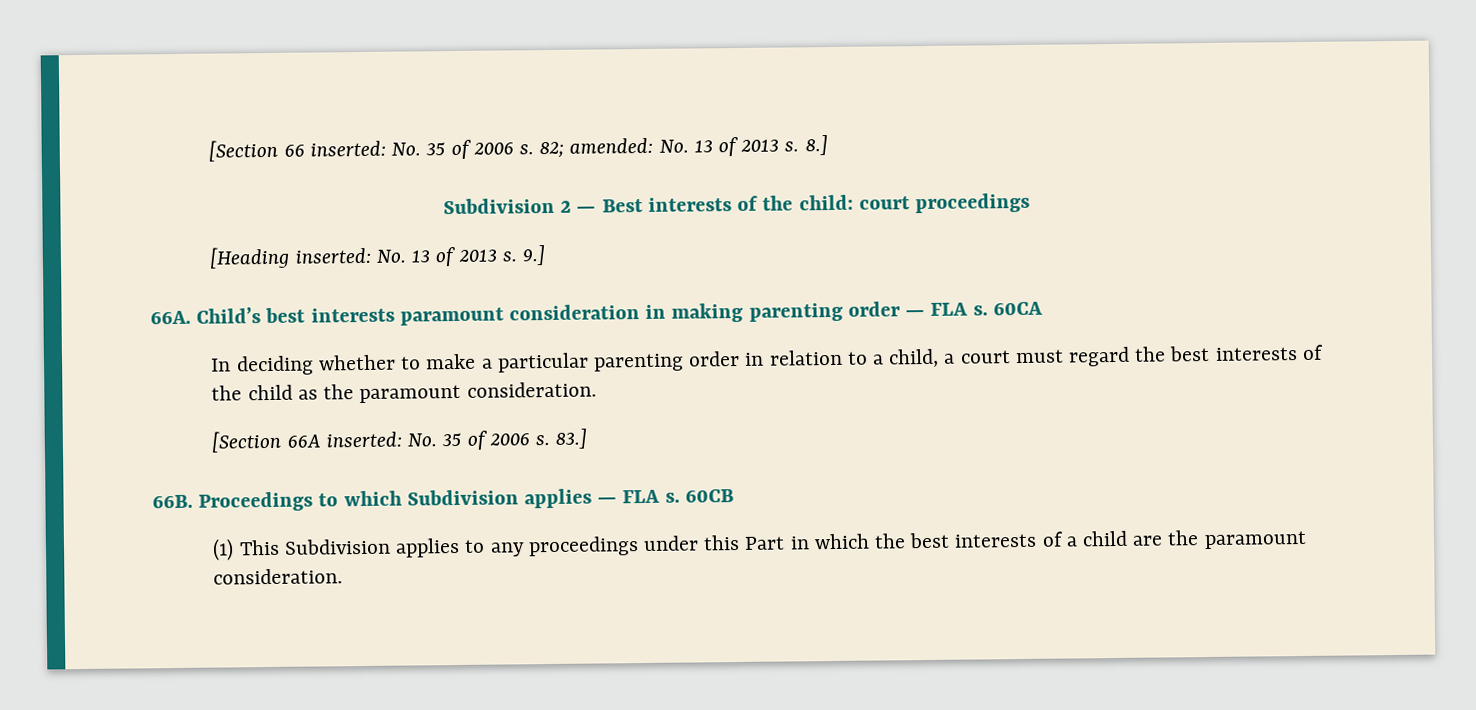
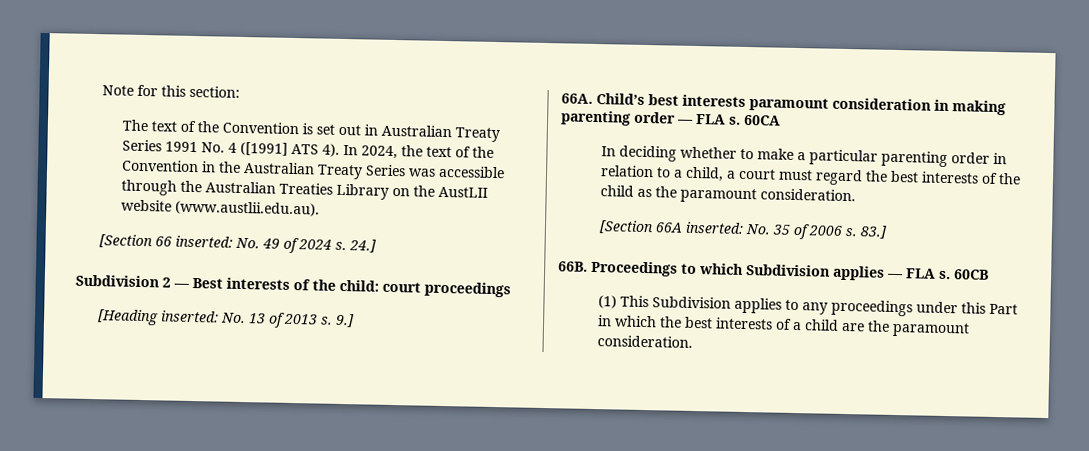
[208,135,828,162] [Section 66 inserted: No. 35 of 2006 s. 82; amended: No. 13 of 2013 s. 8.] -> [101,84,240,98] [121,119,500,143] [121,139,494,160] [121,159,505,180] [120,179,488,200] [120,199,320,217] [98,234,377,254] Note for this section: // The text of the Convention is set out in Australian Treaty Series 1991 No. 4 ([1991] ATS 4). In 2024, the text of the Convention in the Australian Treaty Series was accessible through the Australian Treaties Library on the AustLII website (www.austlii.edu.au). // [Section 66 inserted: No. 49 of 2024 s. 24.]

